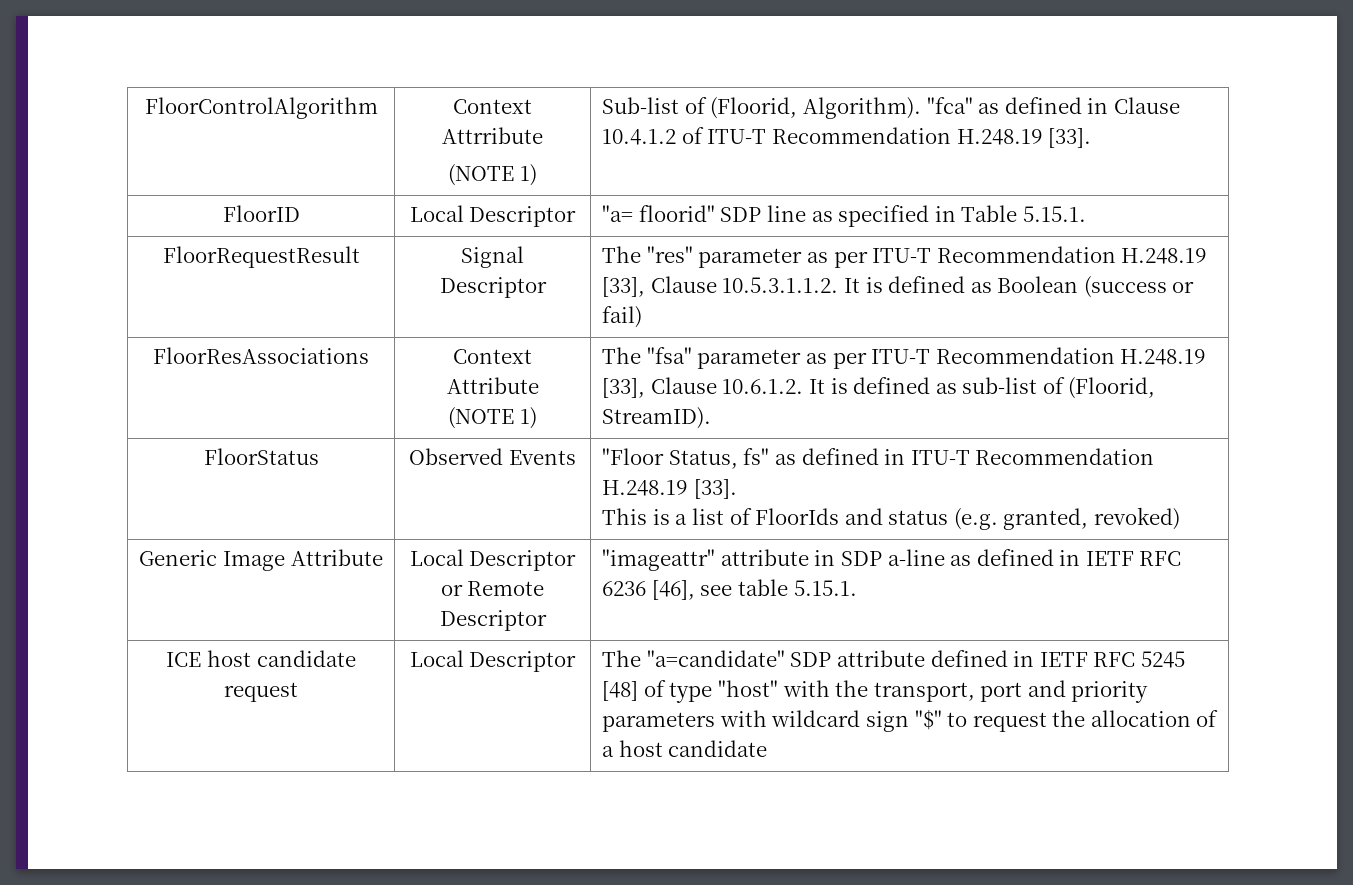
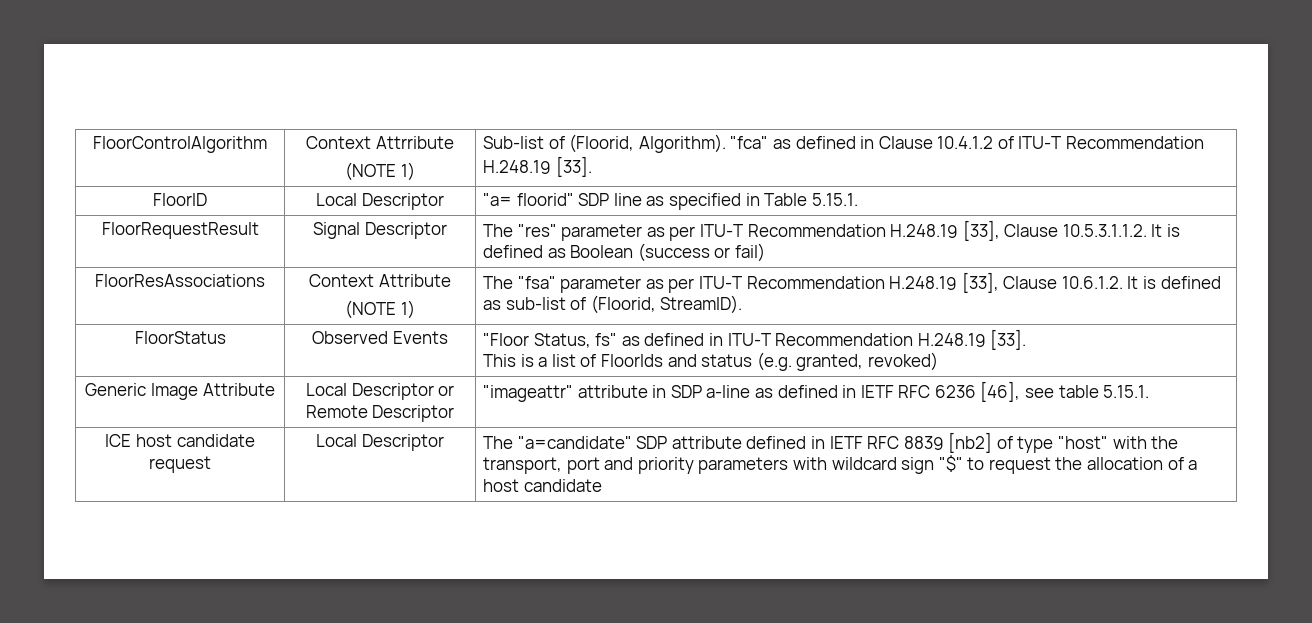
[1140,651,1185,668] [602,681,639,701] 5245 [48] -> [903,432,993,453] 8839 [nb2]

